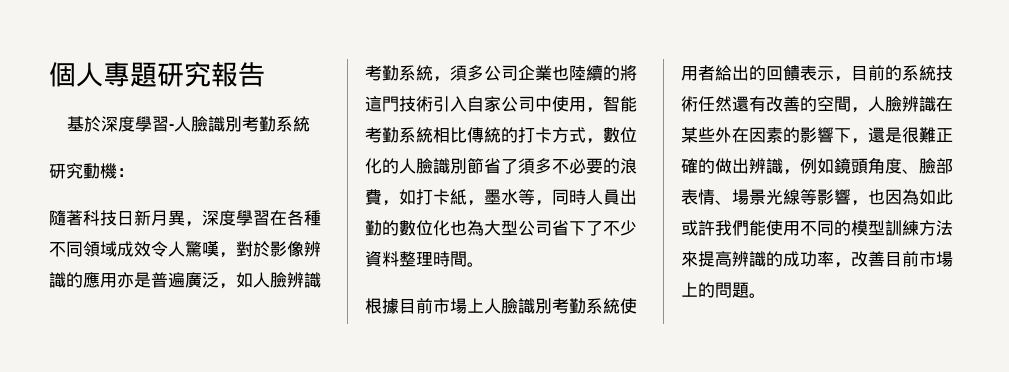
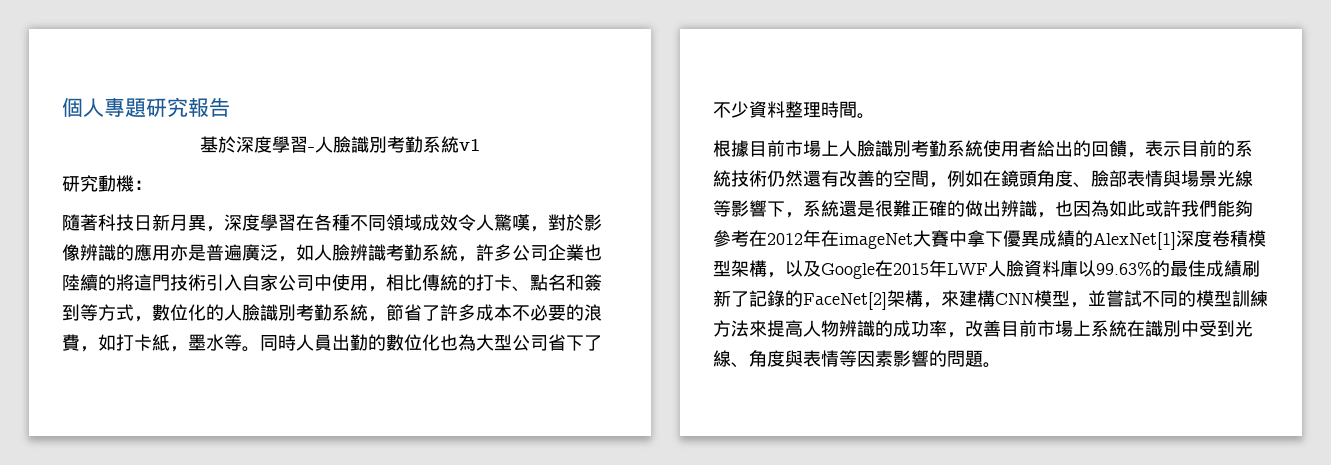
(310, 124) none -> [459,139,480,151] v1
[450,65,467,81] 須 -> [476,244,494,261] 許
[603,95,637,112] [365,127,433,143] 智能考勤系統 -> (386, 289) none
(552, 135) none -> [512,274,602,292] [62,304,98,321] 、點名和簽到等
[467,158,552,174] 節省了須多 -> [296,304,512,322] 考勤系統，節省了許多成本
[535,200,552,206] ， -> [242,346,260,352] 。
[800,65,851,82] 表示， -> [1127,140,1181,158] ，表示
[698,96,715,112] 任 -> [767,170,785,187] 仍
[868,96,953,112] [681,127,800,143] 人臉辨識在某些外在因素的 -> [947,170,1253,188] [713,200,731,217] 例如在鏡頭角度、臉部表情與場景光線等
(868, 141) none -> [803,200,839,217] 系統
[800,157,953,174] [681,189,868,206] 例如鏡頭角度、臉部表情、場景光線等影響， -> (1055, 215) none
[766,220,800,236] 使用 -> [1235,200,1253,217] [713,230,1266,250] [713,260,1260,279] [713,290,1142,310] 夠參考在2012年在imageNet大賽中拿下優異成績的AlexNet[1]深度卷積模型架構，以及Google在2015年LWF人臉資料庫以99.63%的最佳成績刷新了記錄的FaceNet[2]架構，來建構CNN模型，並嘗試
(732, 259) none -> [803,320,839,337] 人物
(698, 289) none -> [1091,320,1253,337] [713,350,929,368] 系統在識別中受到光線、角度與表情等因素影響

